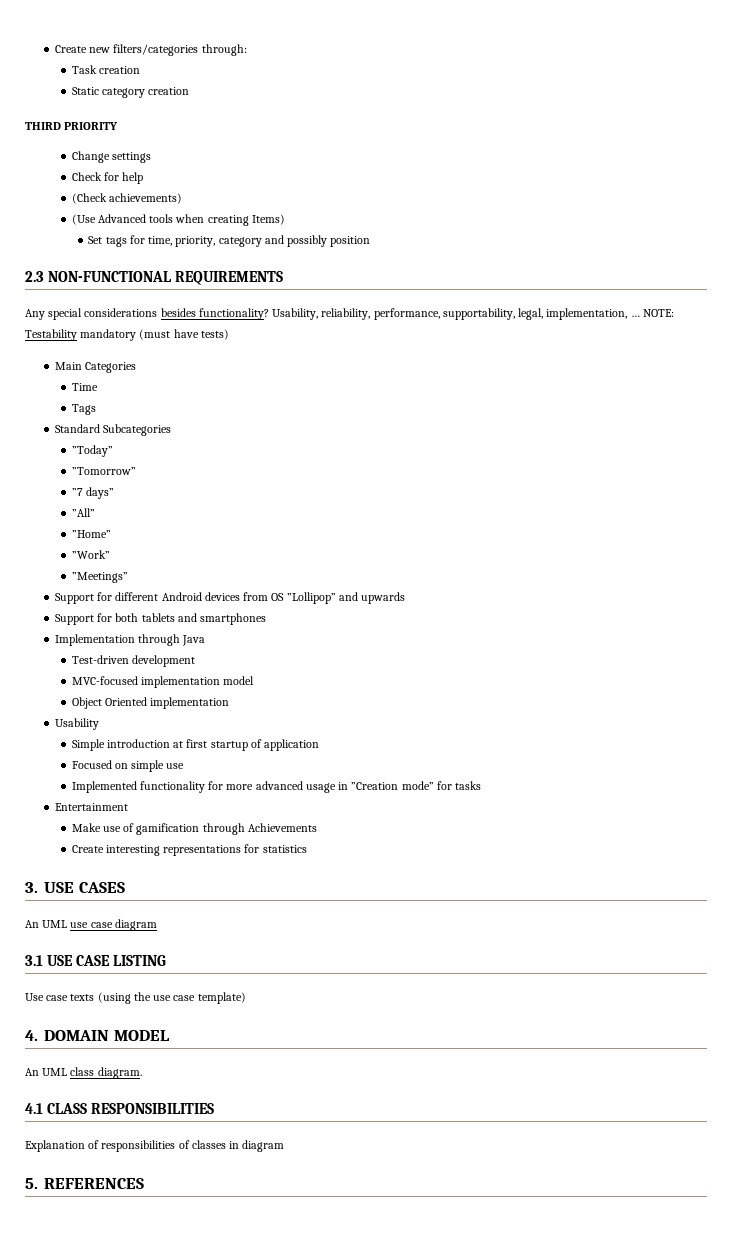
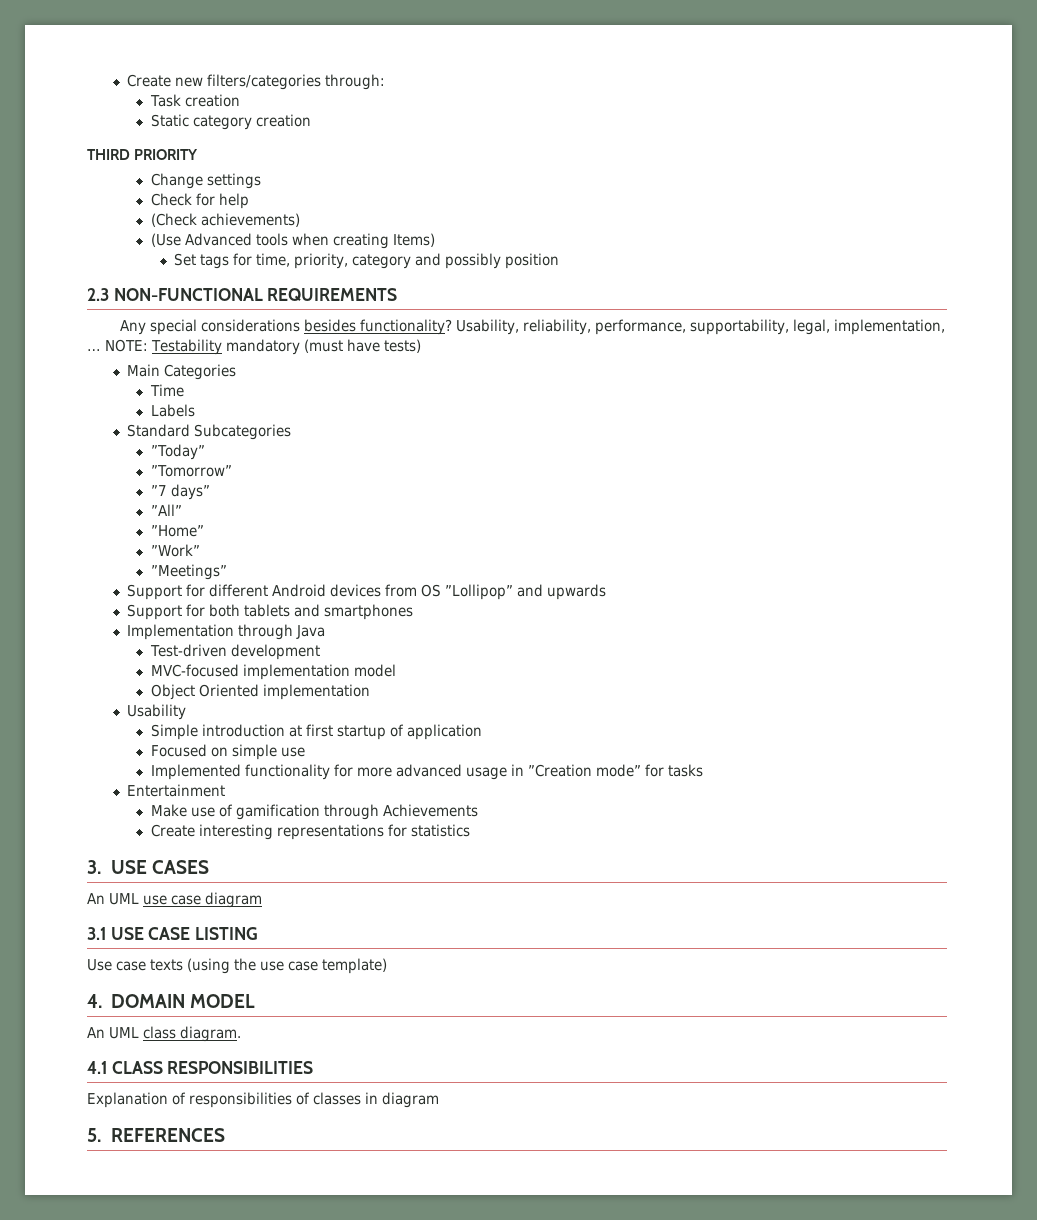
[71,404,96,415] Tags -> [150,404,195,417] Labels

